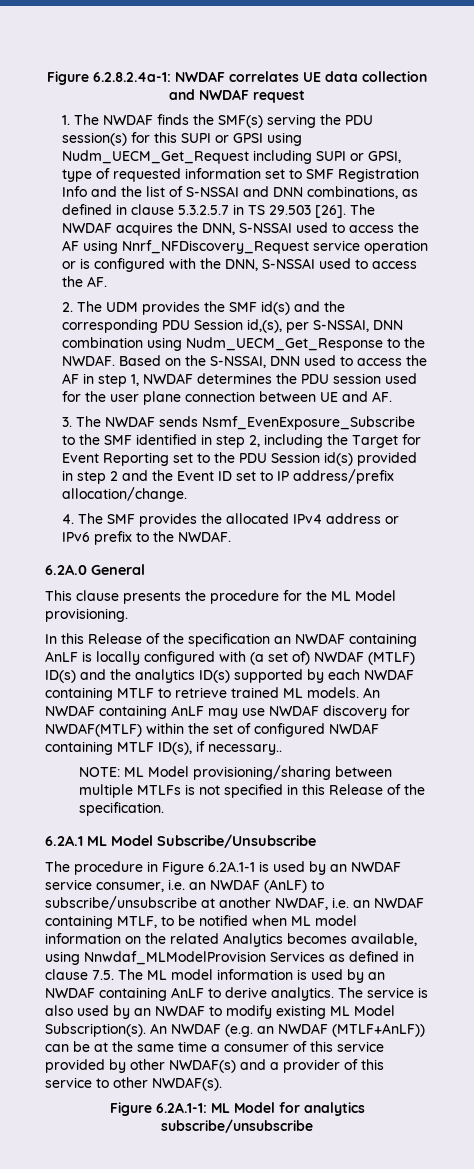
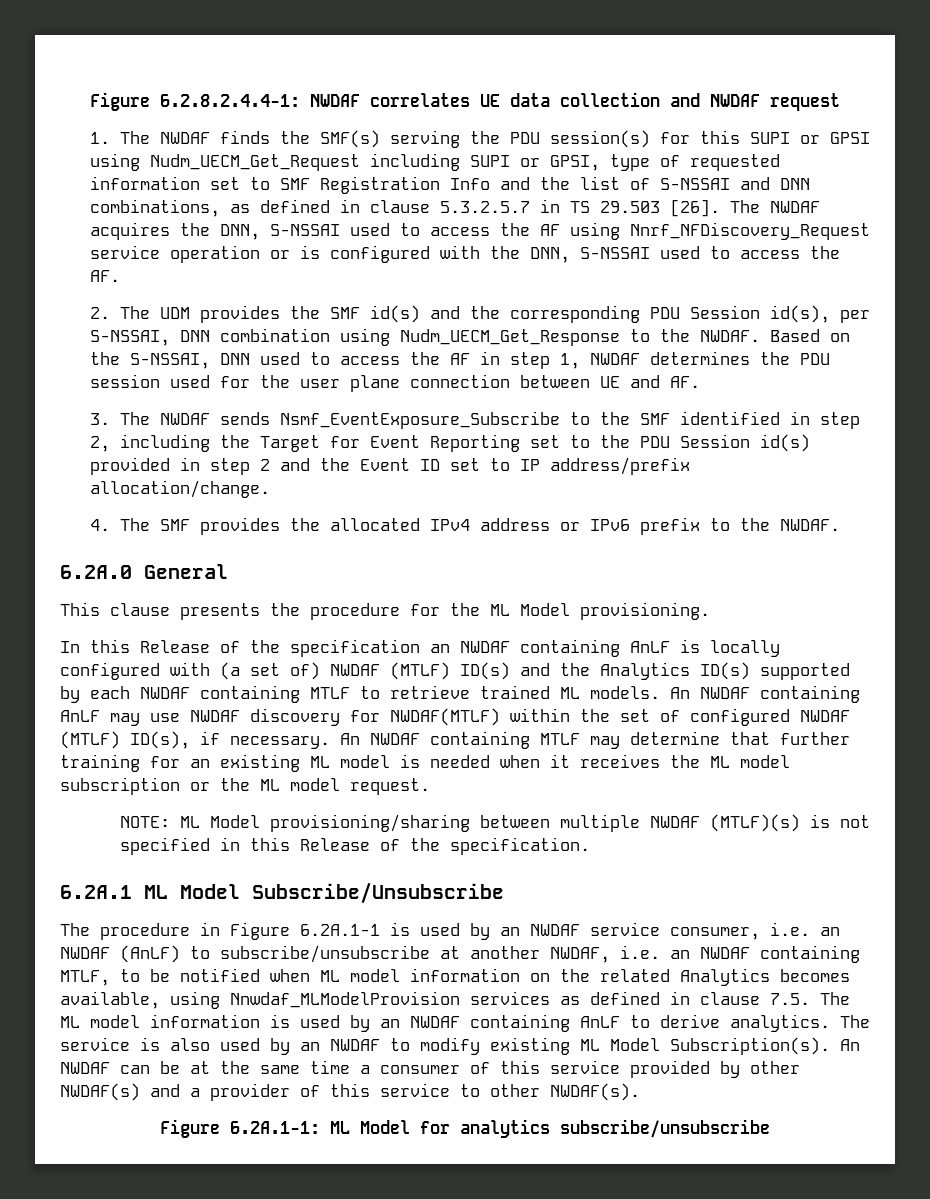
[47,71,171,85] Figure 6.2.8.2.4a-1: -> [90,92,300,111] Figure 6.2.8.2.4.4-1:
[247,319,283,333] id,(s), -> [769,305,830,323] id(s),
[202,416,416,430] Nsmf_EvenExposure_Subscribe -> [279,411,560,429] Nsmf_EventExposure_Subscribe
[135,669,195,683] analytics -> [600,662,690,680] Analytics
[45,741,282,755] containing MTLF ID(s), if necessary.. -> [60,731,850,749] [60,754,790,772] [60,777,430,795] (MTLF) ID(s), if necessary. An NWDAF containing MTLF may determine that further training for an existing ML model is needed when it receives the ML model subscription or the ML model request.
[137,785,182,795] MTLFs -> [649,814,800,832] NWDAF (MTLF)(s)
[270,951,325,962] Services -> [470,991,550,1005] services
[225,1023,425,1037] (e.g. an NWDAF (MTLF+AnLF)) -> (110, 1068) none

